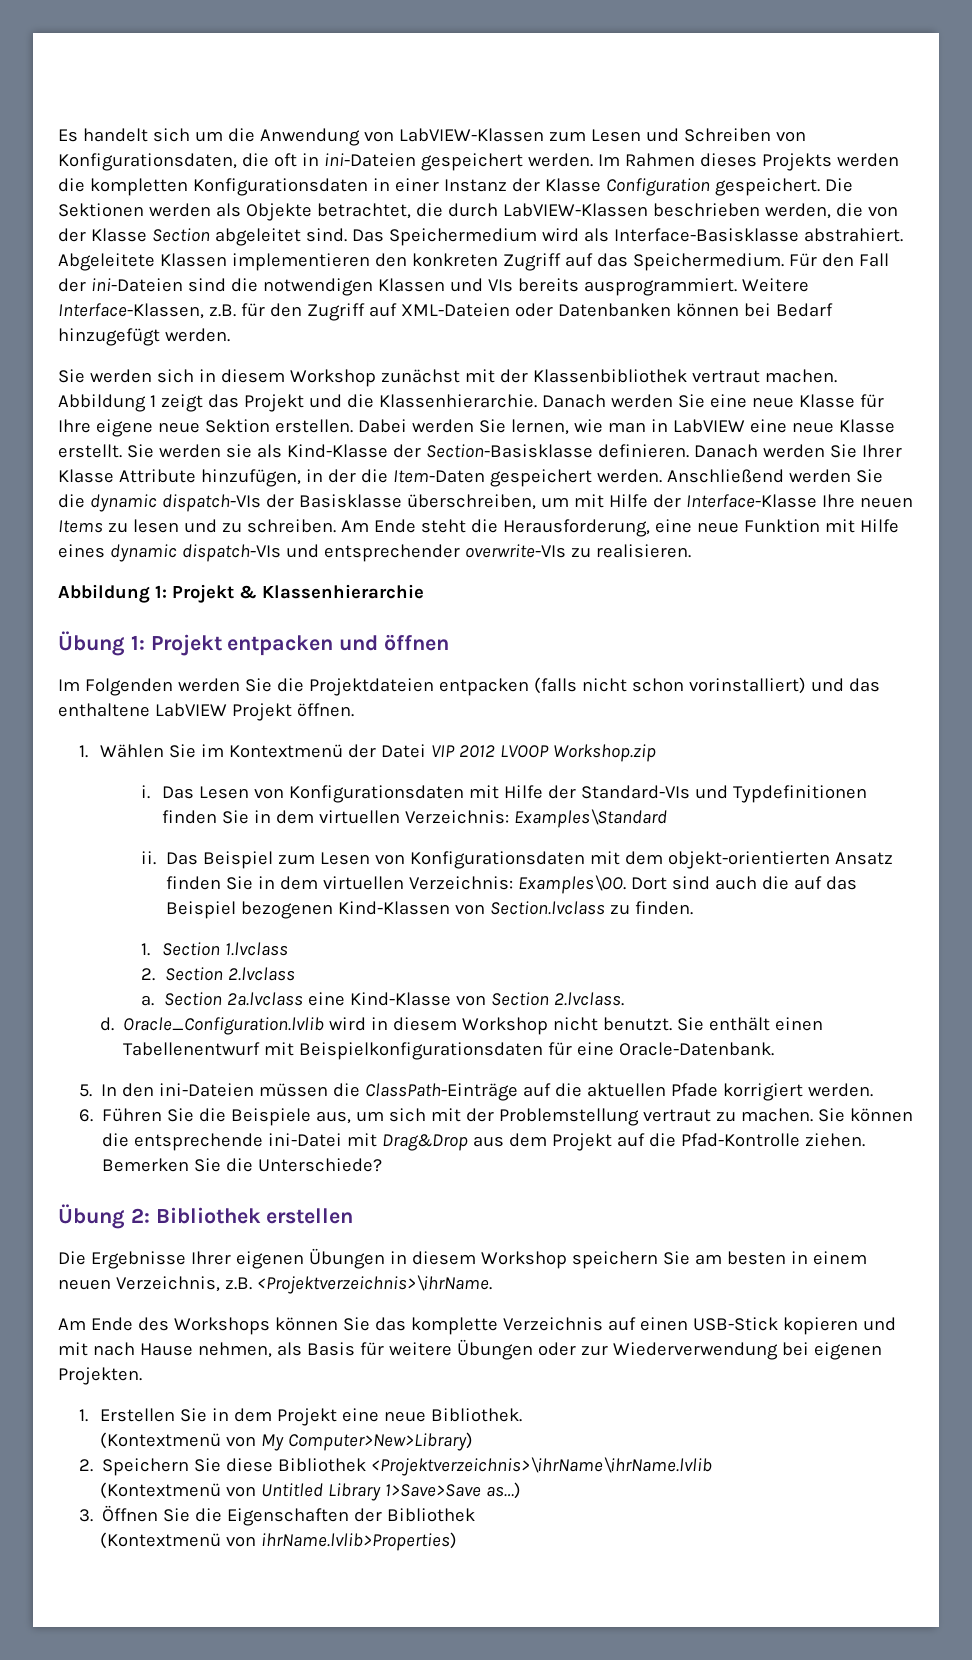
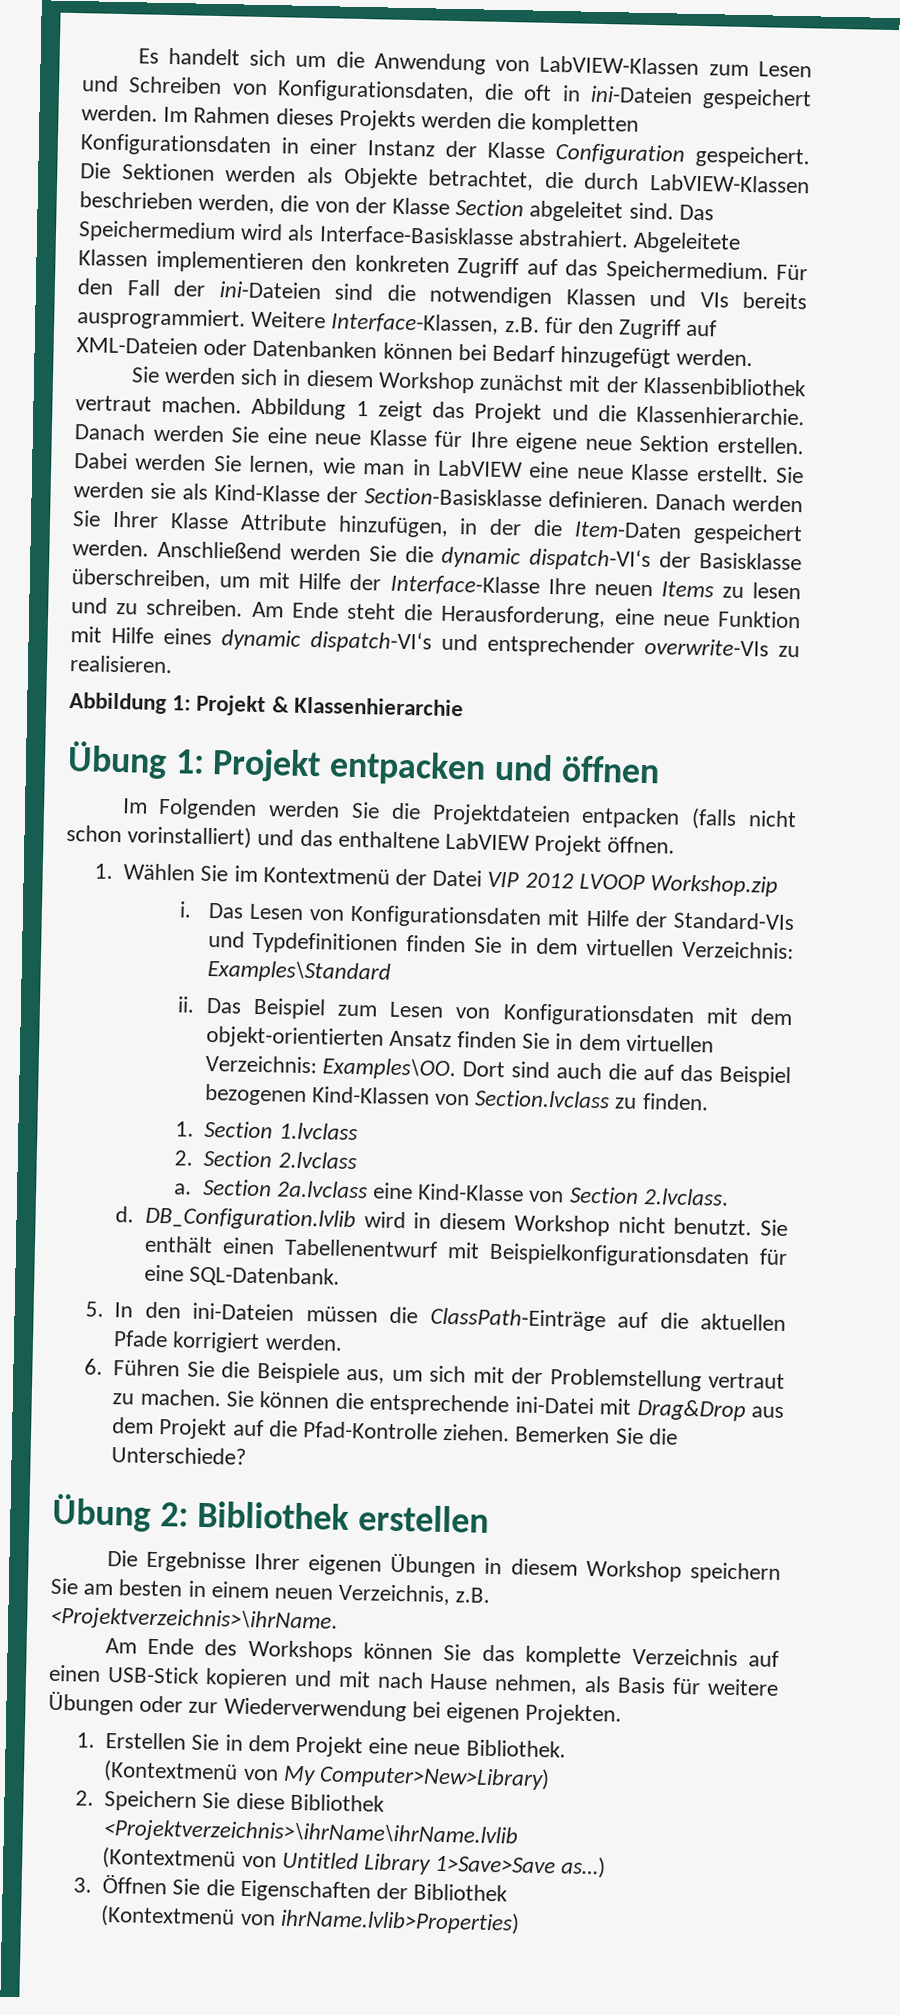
[161,494,261,512] dispatch-VIs -> [529,547,652,572] dispatch-VI‘s
[181,544,281,562] dispatch-VIs -> [310,630,432,654] dispatch-VI‘s
[122,1017,324,1035] Oracle_Configuration.lvlib -> [144,1206,356,1232] DB_Configuration.lvlib
[618,1042,774,1056] Oracle-Datenbank. -> [189,1265,341,1288] SQL-Datenbank.

